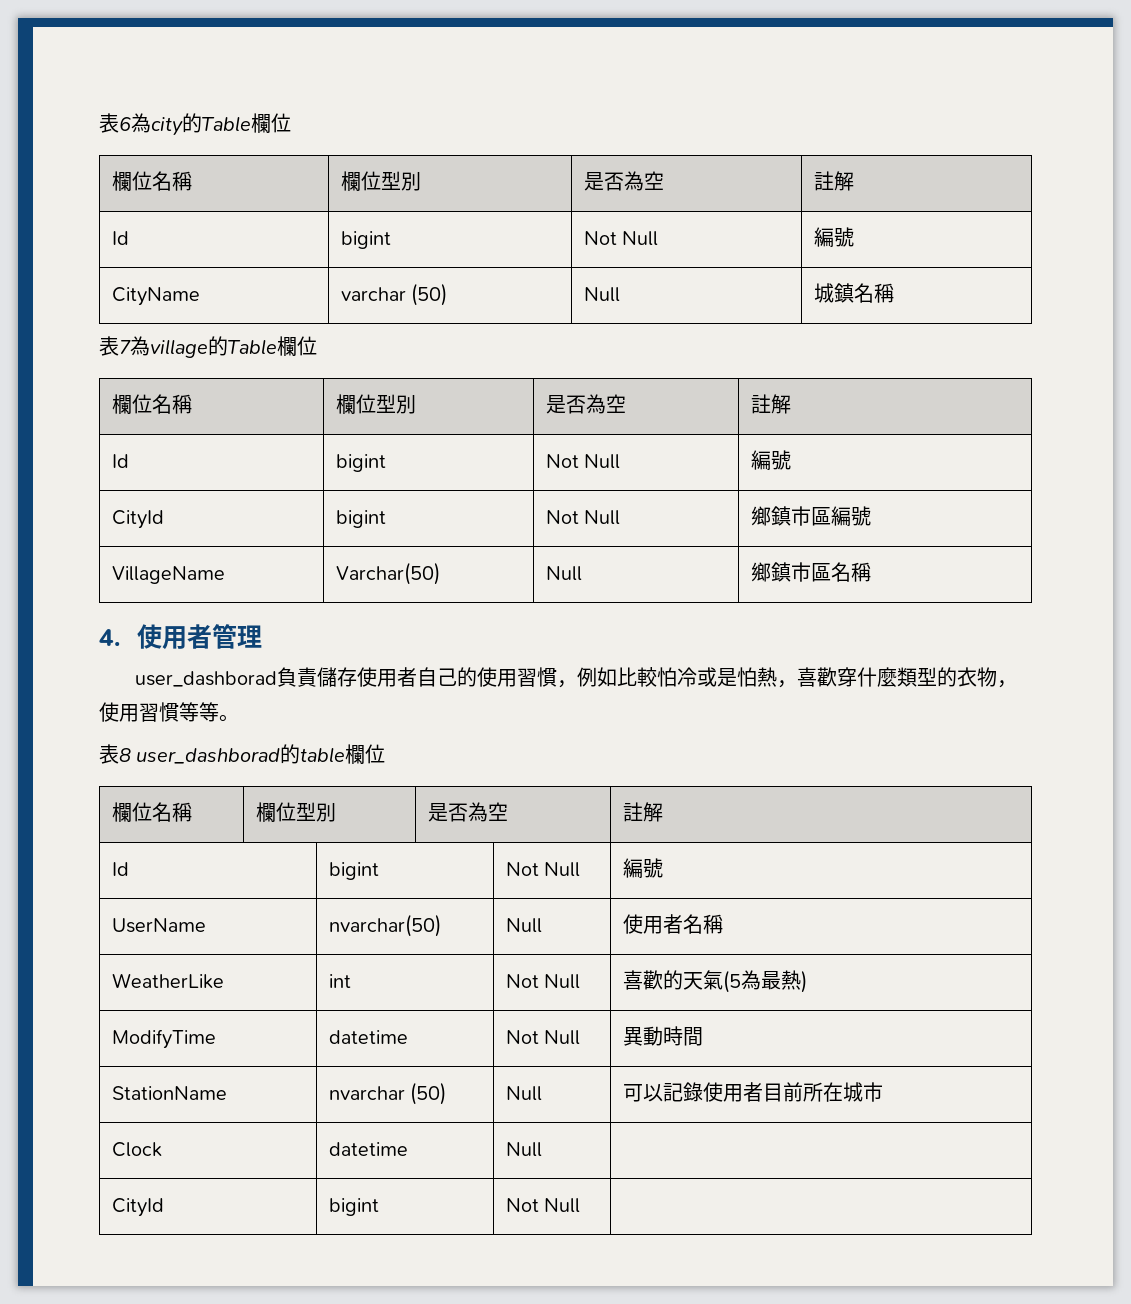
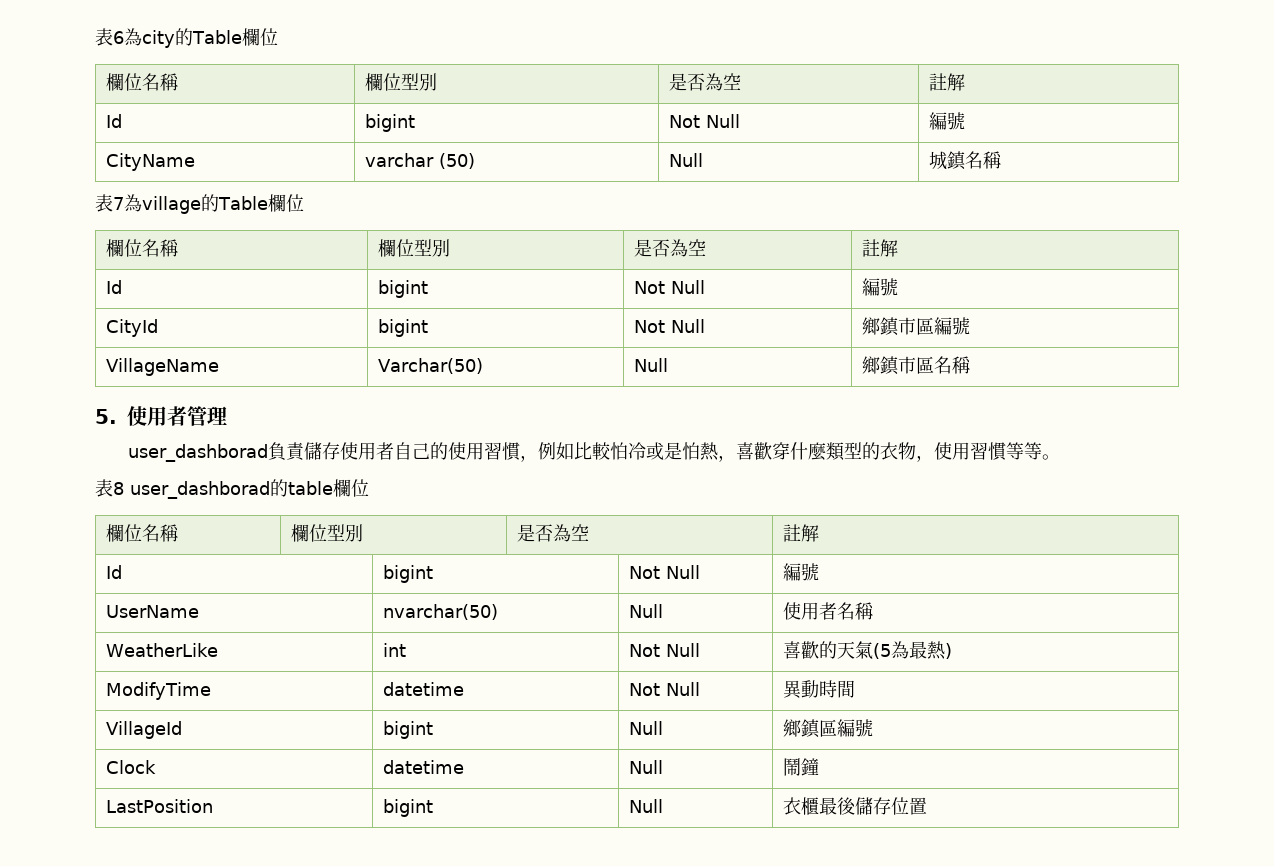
[99,629,120,646] 4. -> [95,409,117,424] 5.
[111,1086,227,1100] [328,1082,447,1105] [505,1086,542,1101] [622,1082,883,1102] StationName | nvarchar (50) | Null | 可以記錄使用者目前所在城市 -> [105,721,182,739] [382,721,433,739] [628,721,663,735] [782,719,873,738] VillageId | bigint | Null | 鄉鎮區編號
[111,1198,164,1217] [328,1198,379,1216] [505,1198,581,1213] // CityId | bigint | Not Null | -> [782,758,819,776] [105,799,213,813] [382,799,433,817] [628,799,663,813] [782,797,927,815] 鬧鐘 // LastPosition | bigint | Null | 衣櫃最後儲存位置

